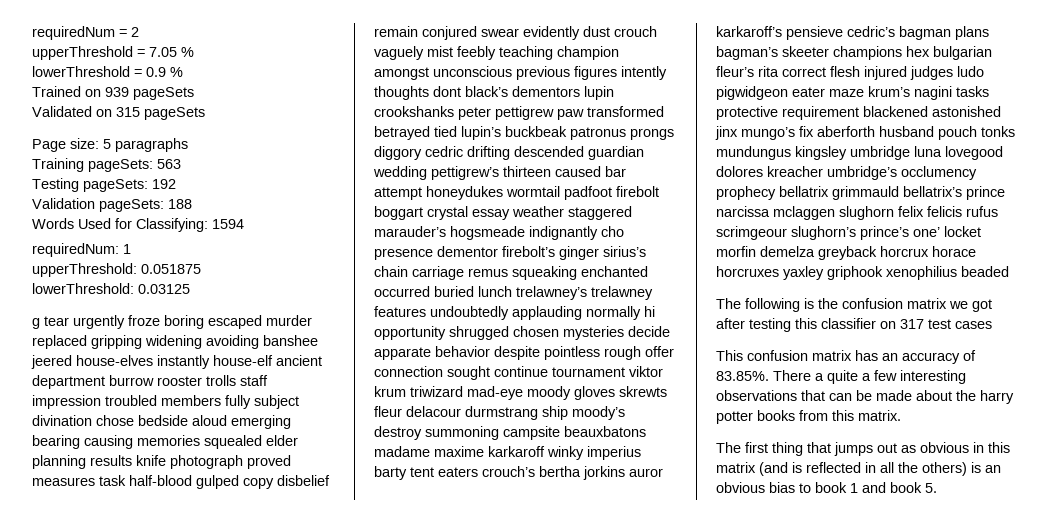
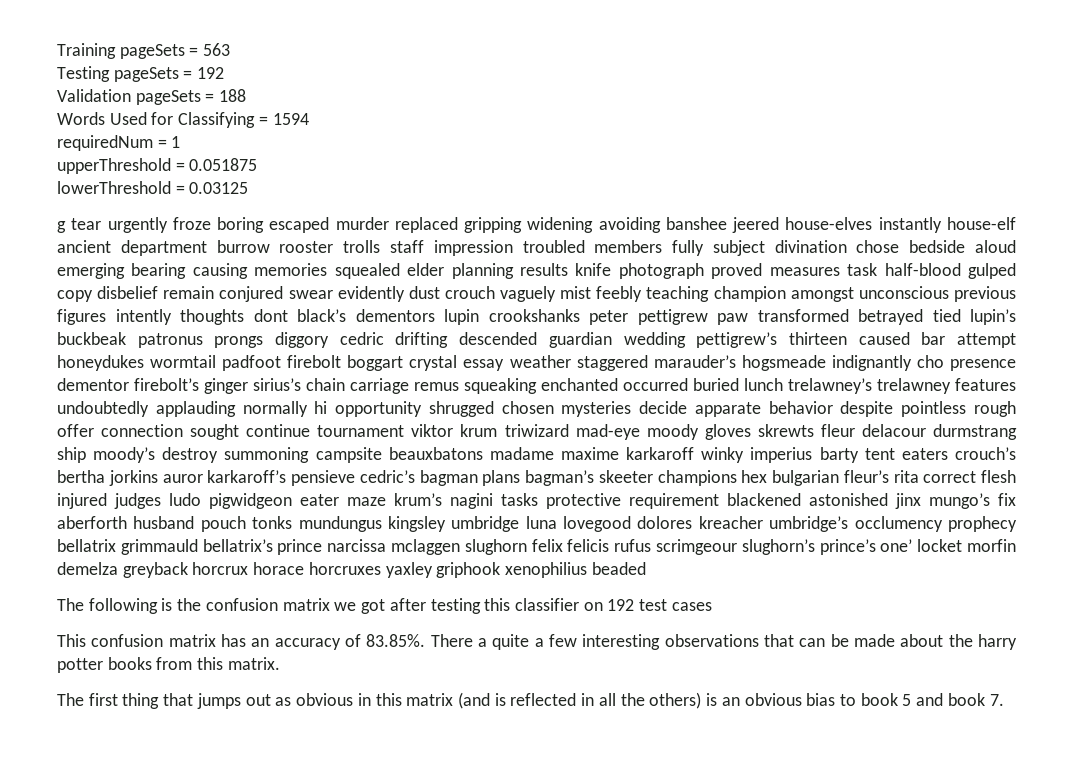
[32,26,139,40] [32,46,194,60] [32,66,183,77] [32,86,194,100] [32,106,205,120] [32,138,188,152] [32,158,153,172] requiredNum = 2 // upperThreshold = 7.05 % // lowerThreshold = 0.9 % // Trained on 939 pageSets // Validated on 315 pageSets // Page size: 5 paragraphs // Training pageSets: -> [57,43,199,59] Training pageSets =
[83,179,148,192] pageSets: -> [113,67,193,82] pageSets =
[99,199,164,212] pageSets: -> [135,90,215,105] pageSets =
[136,218,208,232] Classifying: -> [178,112,268,128] Classifying =
[32,243,119,257] requiredNum: -> [57,135,167,151] requiredNum =
[32,263,137,277] upperThreshold: -> [57,158,185,174] upperThreshold =
[32,283,134,294] lowerThreshold: -> [57,181,185,194] lowerThreshold =
[900,319,924,329] 317 -> [607,599,635,611] 192
[850,483,858,493] 1 -> [902,694,912,706] 5
[925,483,937,493] 5. -> [989,694,1004,706] 7.

